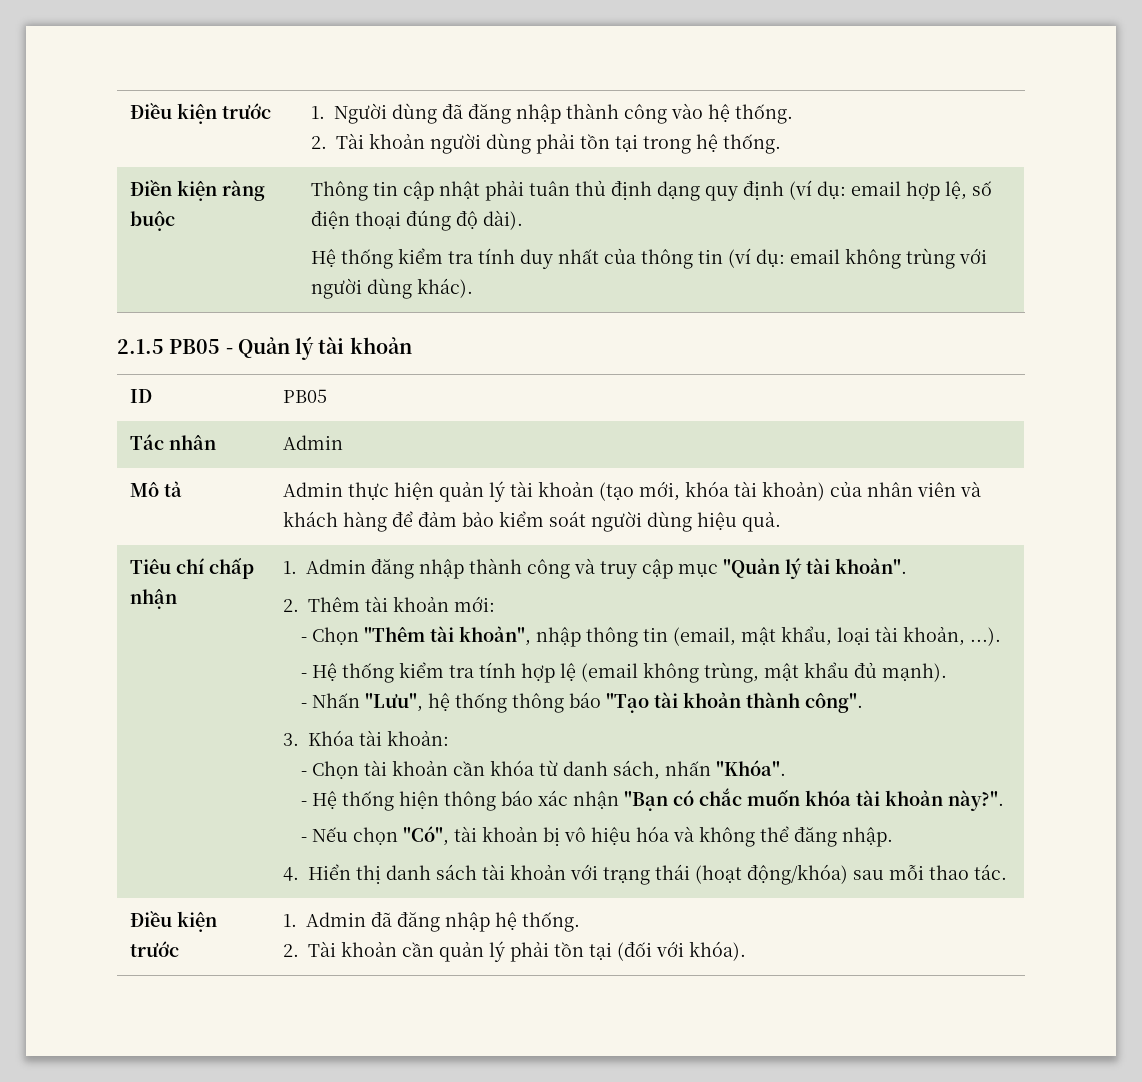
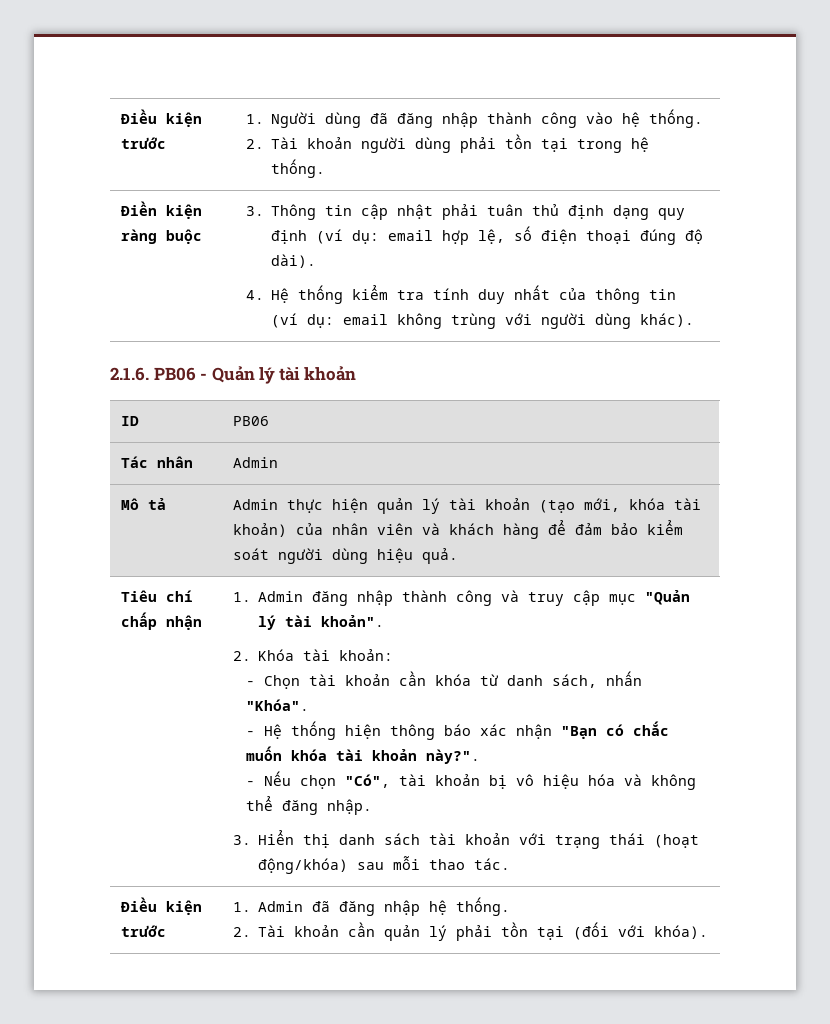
(176, 221) none -> [245,206,264,216] 3.
(524, 220) none -> [245,290,264,300] 4.
[117,339,221,354] 2.1.5 PB05 -> [110,367,196,381] 2.1.6. PB06
[283,389,328,403] PB05 -> [232,416,269,426] PB06
[308,596,496,612] [301,626,1002,647] [301,662,948,683] [301,692,864,713] [283,733,300,746] Thêm tài khoản mới: // - Chọn "Thêm tài khoản", nhập thông tin (email, mật khẩu, loại tài khoản, ...). // - Hệ thống kiểm tra tính hợp lệ (email không trùng, mật khẩu đủ mạnh). // - Nhấn "Lưu", hệ thống thông báo "Tạo tài khoản thành công". // 3. -> (251, 656) none
[283,867,300,881] 4. -> [232,835,251,845] 3.

